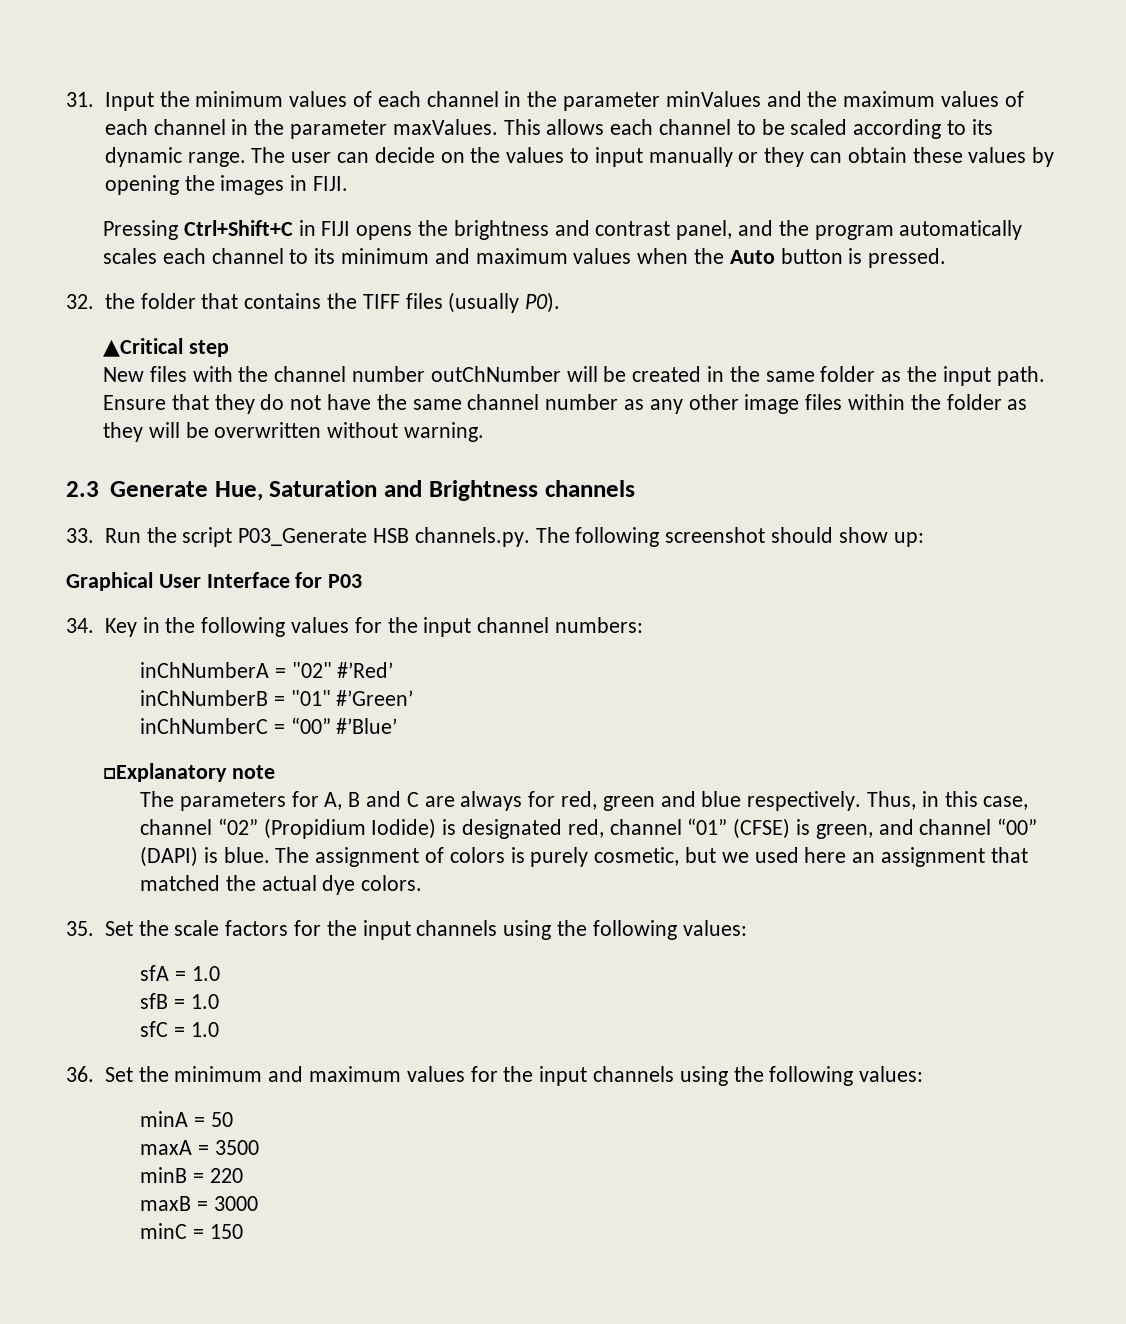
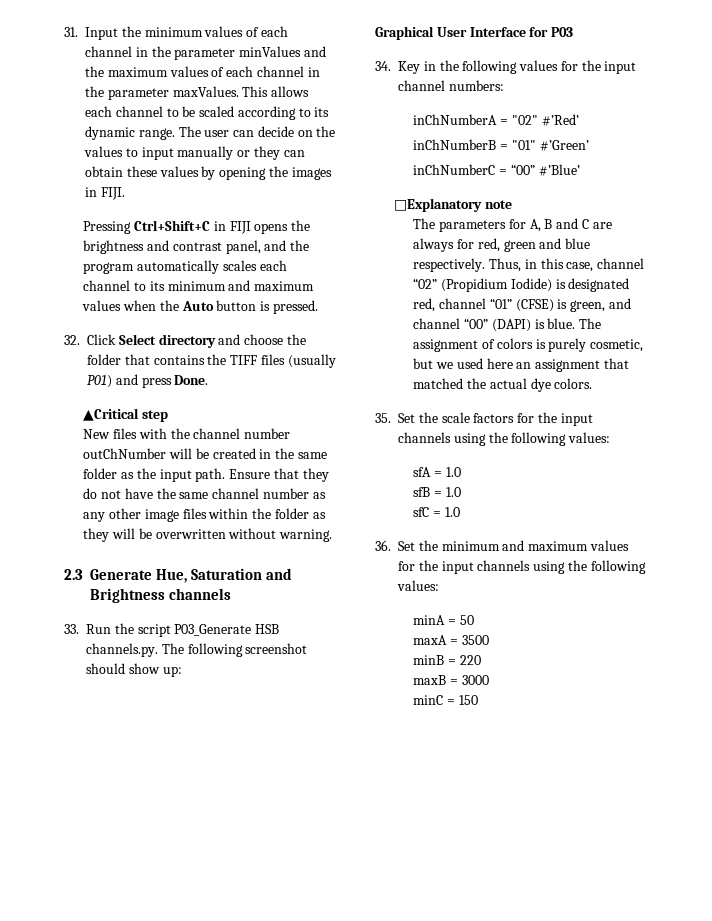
(94, 301) none -> [87,334,284,348] Click Select directory and choose
[525,292,561,313] P0). -> [87,374,209,388] P01) and press Done.

